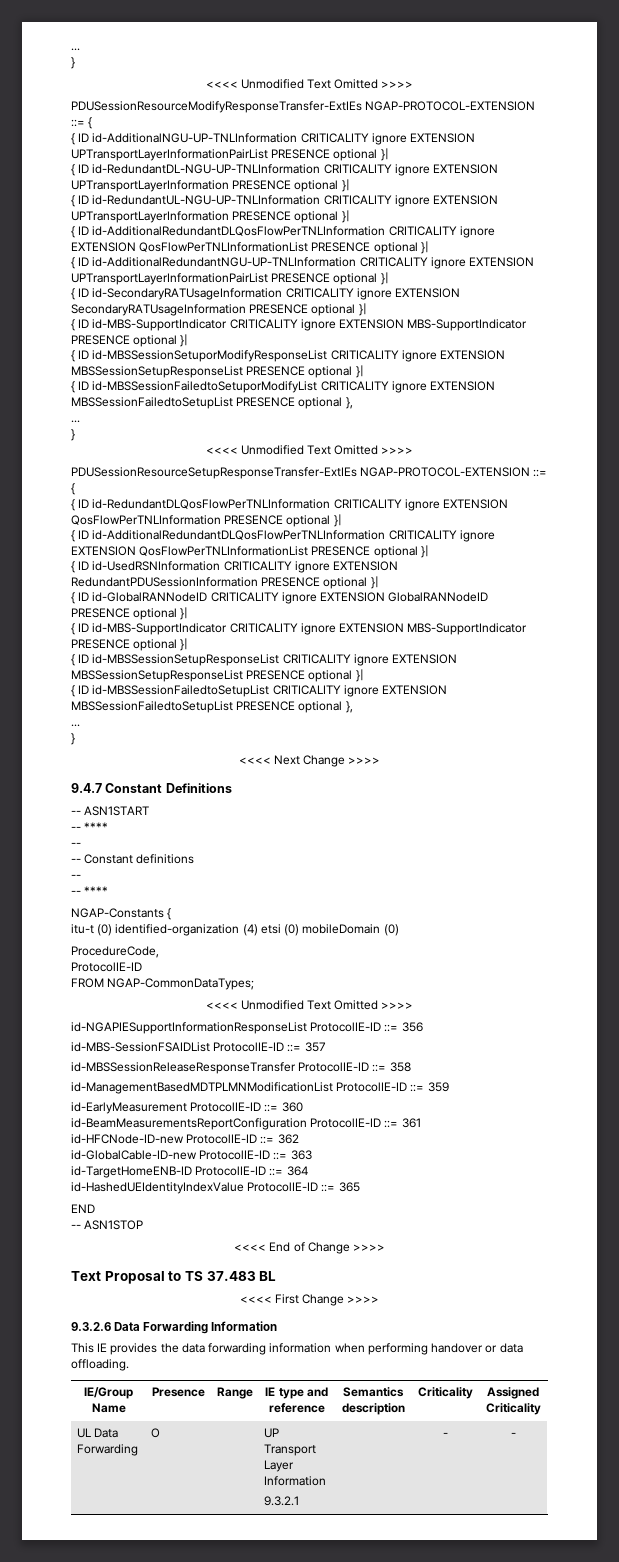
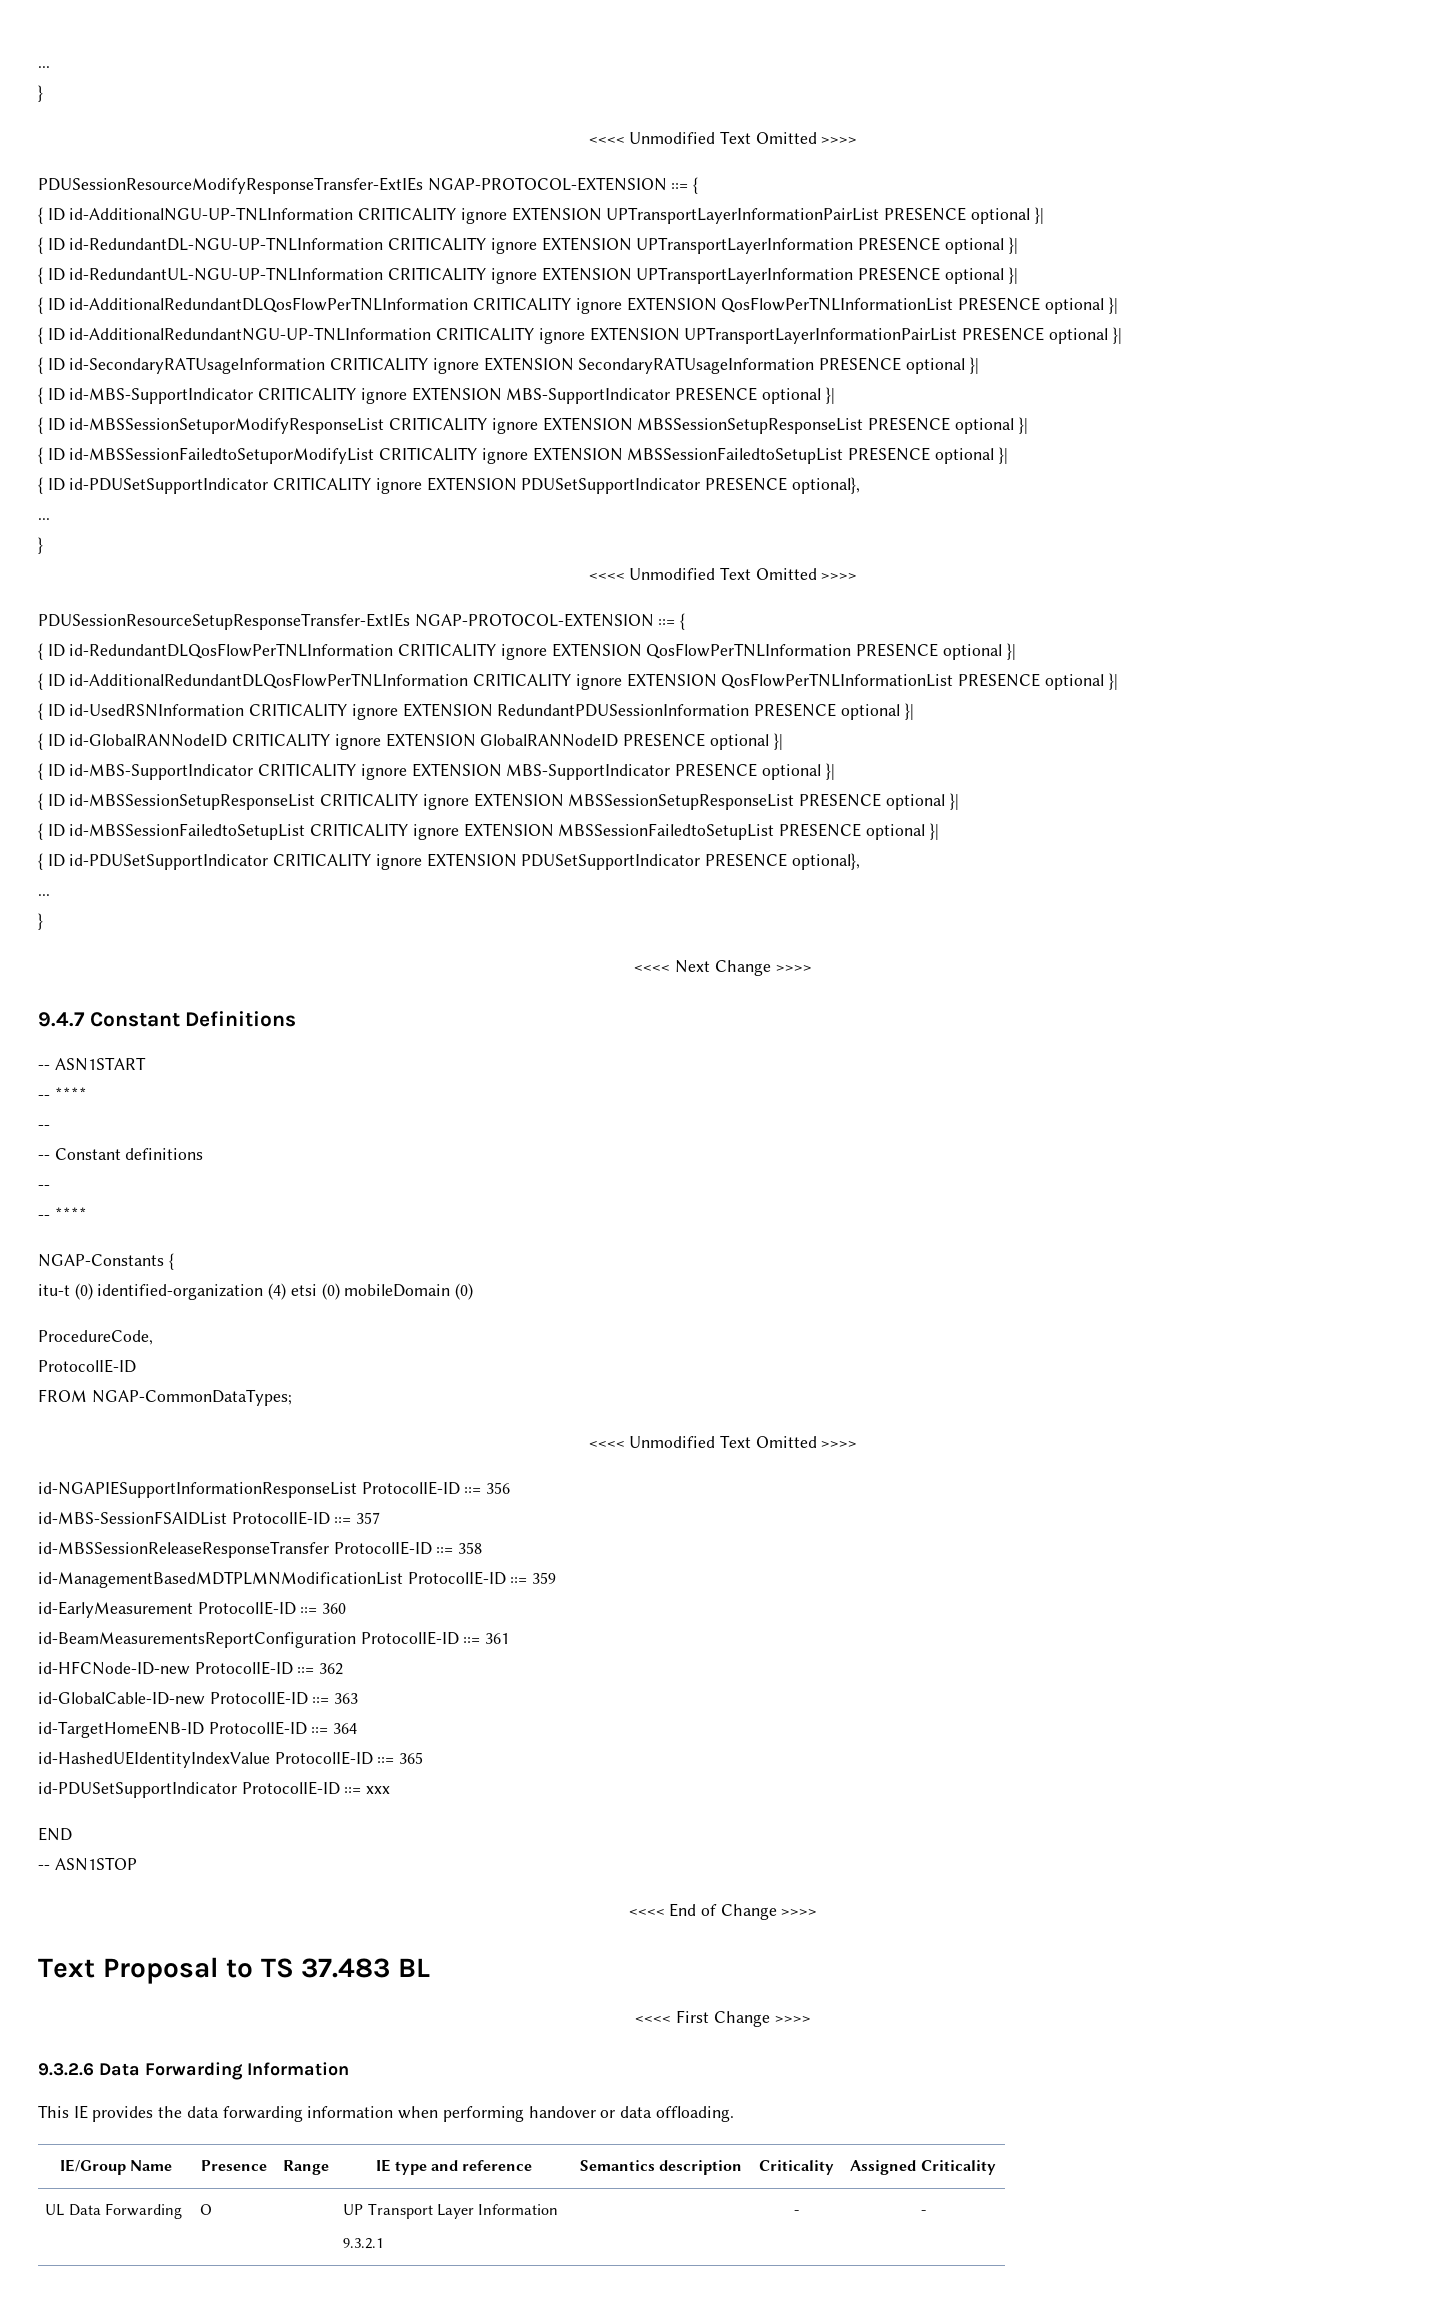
[345,397,353,409] }, -> [998,447,1008,464] [38,477,860,494] }| // { ID id-PDUSetSupportIndicator CRITICALITY ignore EXTENSION PDUSetSupportIndicator PRESENCE optional},
[345,701,353,713] }, -> [929,823,939,840] [38,853,860,870] }| // { ID id-PDUSetSupportIndicator CRITICALITY ignore EXTENSION PDUSetSupportIndicator PRESENCE optional},
(360, 1187) none -> [38,1781,391,1798] // id-PDUSetSupportIndicator ProtocolIE-ID ::= xxx

